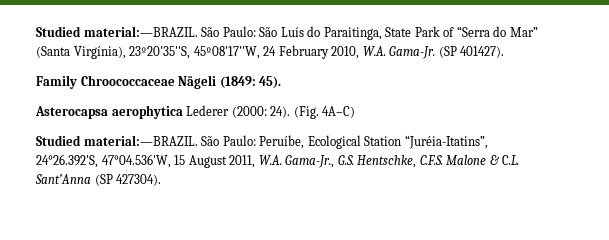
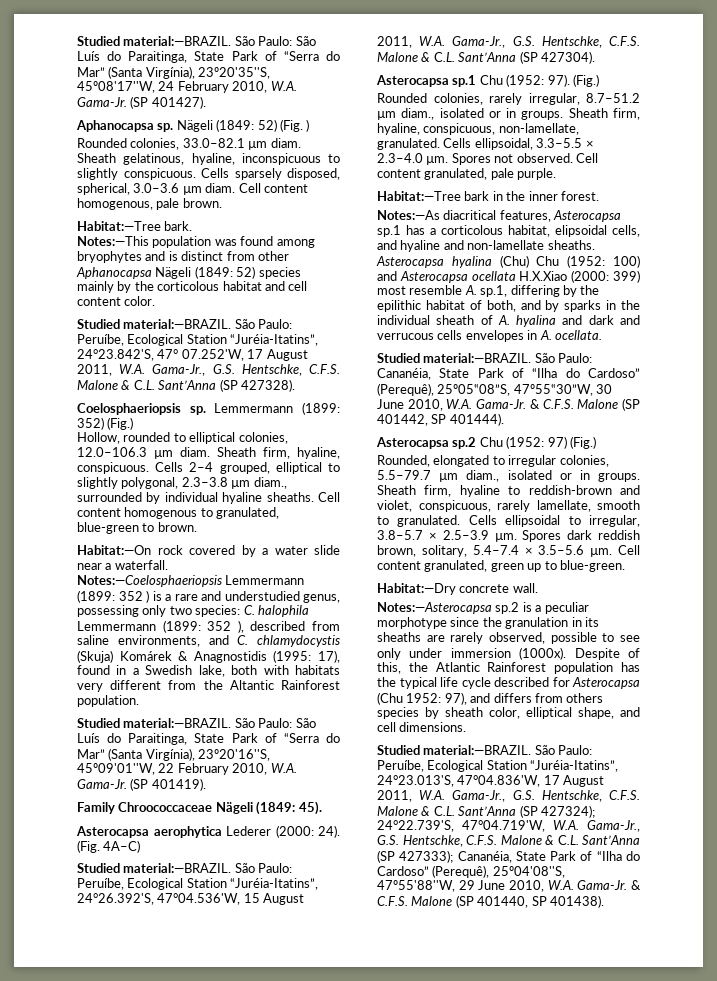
(505, 52) none -> [76,119,310,132] [77,138,301,150] [77,153,340,165] [77,168,340,180] [77,183,308,195] [77,198,222,210] [77,221,193,231] [77,236,315,248] [77,251,289,263] [76,266,301,279] [77,281,308,293] [77,296,156,306] [77,319,293,329] [77,334,319,346] [77,349,308,361] [77,364,340,376] [77,379,295,392] [77,402,340,415] [77,417,134,430] [77,432,288,444] [77,447,340,459] [77,462,340,474] [77,477,287,489] [77,492,340,504] [77,507,280,519] [77,522,197,534] [77,545,340,557] [77,560,168,570] [77,575,305,587] [77,590,340,603] [77,605,309,617] [77,620,340,633] [77,635,340,647] [77,650,340,663] [77,665,340,677] [77,680,340,692] [77,695,139,707] [77,718,316,728] [77,733,340,745] [77,748,271,761] [77,763,297,775] [77,778,206,791] // Aphanocapsa sp. Nägeli (1849: 52) (Fig. ) // Rounded colonies, 33.0–82.1 µm diam. Sheath gelatinous, hyaline, inconspicuous to slightly conspicuous. Cells sparsely disposed, spherical, 3.0–3.6 µm diam. Cell content homogenous, pale brown. // Habitat:—Tree bark. // Notes:—This population was found among bryophytes and is distinct from other Aphanocapsa Nägeli (1849: 52) species mainly by the corticolous habitat and cell content color. // Studied material:—BRAZIL. São Paulo: Peruíbe, Ecological Station “Juréia-Itatins”, 24°23.842'S, 47° 07.252'W, 17 August 2011, W.A. Gama-Jr., G.S. Hentschke, C.F.S. Malone & C.L. Sant’Anna (SP 427328). // Coelosphaeriopsis sp. Lemmermann (1899: 352) (Fig.) // Hollow, rounded to elliptical colonies, 12.0–106.3 µm diam. Sheath firm, hyaline, conspicuous. Cells 2–4 grouped, elliptical to slightly polygonal, 2.3–3.8 µm diam., surrounded by individual hyaline sheaths. Cell content homogenous to granulated, blue-green to brown. // Habitat:—On rock covered by a water slide near a waterfall. // Notes:—Coelosphaeriopsis Lemmermann (1899: 352 ) is a rare and understudied genus, possessing only two species: C. halophila Lemmermann (1899: 352 ), described from saline environments, and C. chlamydocystis (Skuja) Komárek & Anagnostidis (1995: 17), found in a Swedish lake, both with habitats very different from the Altantic Rainforest population. // Studied material:—BRAZIL. São Paulo: São Luís do Paraitinga, State Park of “Serra do Mar” (Santa Virgínia), 23º20'16''S, 45º09'01''W, 22 February 2010, W.A. Gama-Jr. (SP 401419).
(162, 180) none -> [376,74,599,87] [377,93,640,105] [377,108,640,120] [377,123,579,135] [377,138,594,150] [377,153,598,165] [377,168,557,180] [377,191,599,201] [377,210,622,222] [377,225,640,237] [377,240,595,252] [376,255,640,268] [377,270,640,283] [377,285,600,297] [377,300,640,312] [377,315,640,327] [377,330,602,342] [377,353,593,363] [377,368,640,380] [377,383,613,396] [377,398,640,411] [377,413,504,426] [376,436,596,449] [377,455,609,467] [377,470,640,482] [377,485,640,497] [377,500,640,512] [377,515,640,527] [377,530,640,542] [377,545,640,557] [377,560,625,572] [377,583,538,595] [377,602,589,614] [377,617,599,629] [377,632,640,644] [377,647,640,660] [377,662,640,674] [377,677,640,689] [377,692,604,705] [377,707,640,719] [377,722,467,732] [377,745,593,755] [377,760,619,772] [377,775,605,787] [377,790,640,802] [377,805,595,818] [377,820,640,832] [377,835,640,847] [377,850,640,863] [377,865,565,878] [377,880,641,892] [377,895,604,908] // Asterocapsa sp.1 Chu (1952: 97). (Fig.) // Rounded colonies, rarely irregular, 8.7–51.2 µm diam., isolated or in groups. Sheath firm, hyaline, conspicuous, non-lamellate, granulated. Cells ellipsoidal, 3.3–5.5 × 2.3–4.0 µm. Spores not observed. Cell content granulated, pale purple. // Habitat:—Tree bark in the inner forest. // Notes:—As diacritical features, Asterocapsa sp.1 has a corticolous habitat, elipsoidal cells, and hyaline and non-lamellate sheaths. Asterocapsa hyalina (Chu) Chu (1952: 100) and Asterocapsa ocellata H.X.Xiao (2000: 399) most resemble A. sp.1, differing by the epilithic habitat of both, and by sparks in the individual sheath of A. hyalina and dark and verrucous cells envelopes in A. ocellata. // Studied material:—BRAZIL. São Paulo: Cananéia, State Park of “Ilha do Cardoso” (Perequê), 25º05‟08”S, 47º55‟30”W, 30 June 2010, W.A. Gama-Jr. & C.F.S. Malone (SP 401442, SP 401444). // Asterocapsa sp.2 Chu (1952: 97) (Fig.) // Rounded, elongated to irregular colonies, 5.5–79.7 µm diam., isolated or in groups. Sheath firm, hyaline to reddish-brown and violet, conspicuous, rarely lamellate, smooth to granulated. Cells ellipsoidal to irregular, 3.8–5.7 × 2.5–3.9 µm. Spores dark reddish brown, solitary, 5.4–7.4 × 3.5–5.6 µm. Cell content granulated, green up to blue-green. // Habitat:—Dry concrete wall. // Notes:—Asterocapsa sp.2 is a peculiar morphotype since the granulation in its sheaths are rarely observed, possible to see only under immersion (1000x). Despite of this, the Atlantic Rainforest population has the typical life cycle described for Asterocapsa (Chu 1952: 97), and differs from others species by sheath color, elliptical shape, and cell dimensions. // Studied material:—BRAZIL. São Paulo: Peruíbe, Ecological Station “Juréia-Itatins”, 24°23.013'S, 47°04.836'W, 17 August 2011, W.A. Gama-Jr., G.S. Hentschke, C.F.S. Malone & C.L. Sant’Anna (SP 427324); 24°22.739'S, 47°04.719'W, W.A. Gama-Jr., G.S. Hentschke, C.F.S. Malone & C.L. Sant’Anna (SP 427333); Cananéia, State Park of “Ilha do Cardoso” (Perequê), 25º04'08''S, 47º55'88''W, 29 June 2010, W.A. Gama-Jr. & C.F.S. Malone (SP 401440, SP 401438).

